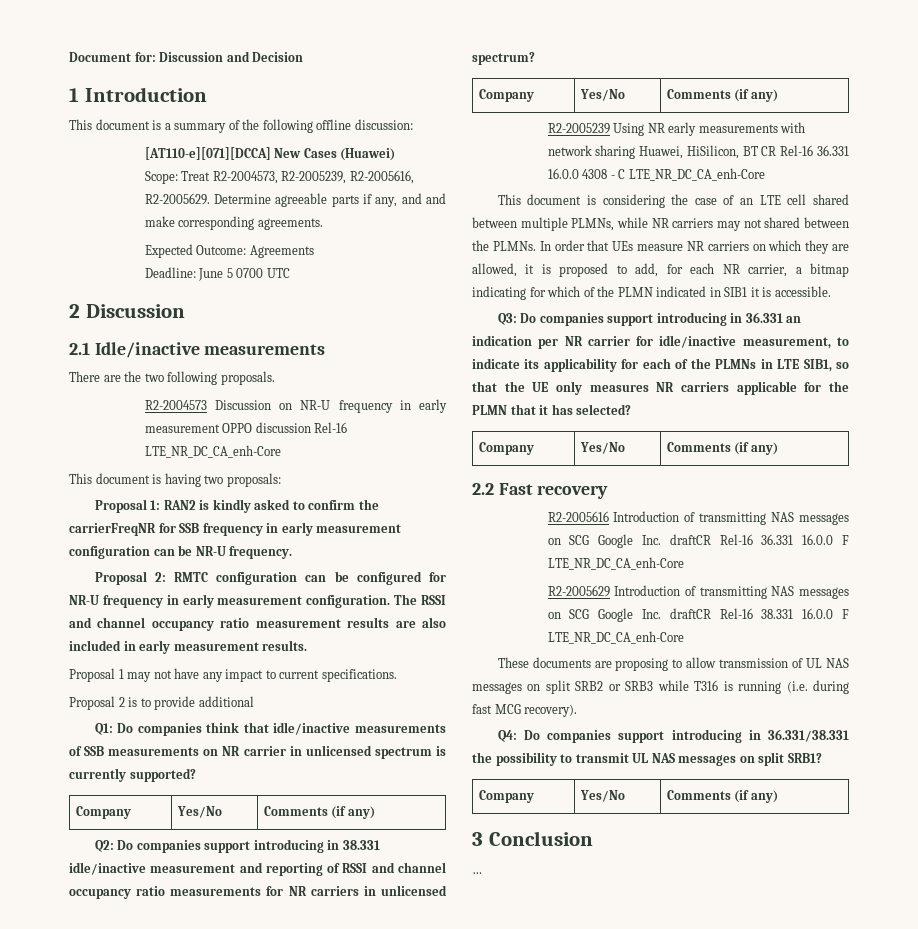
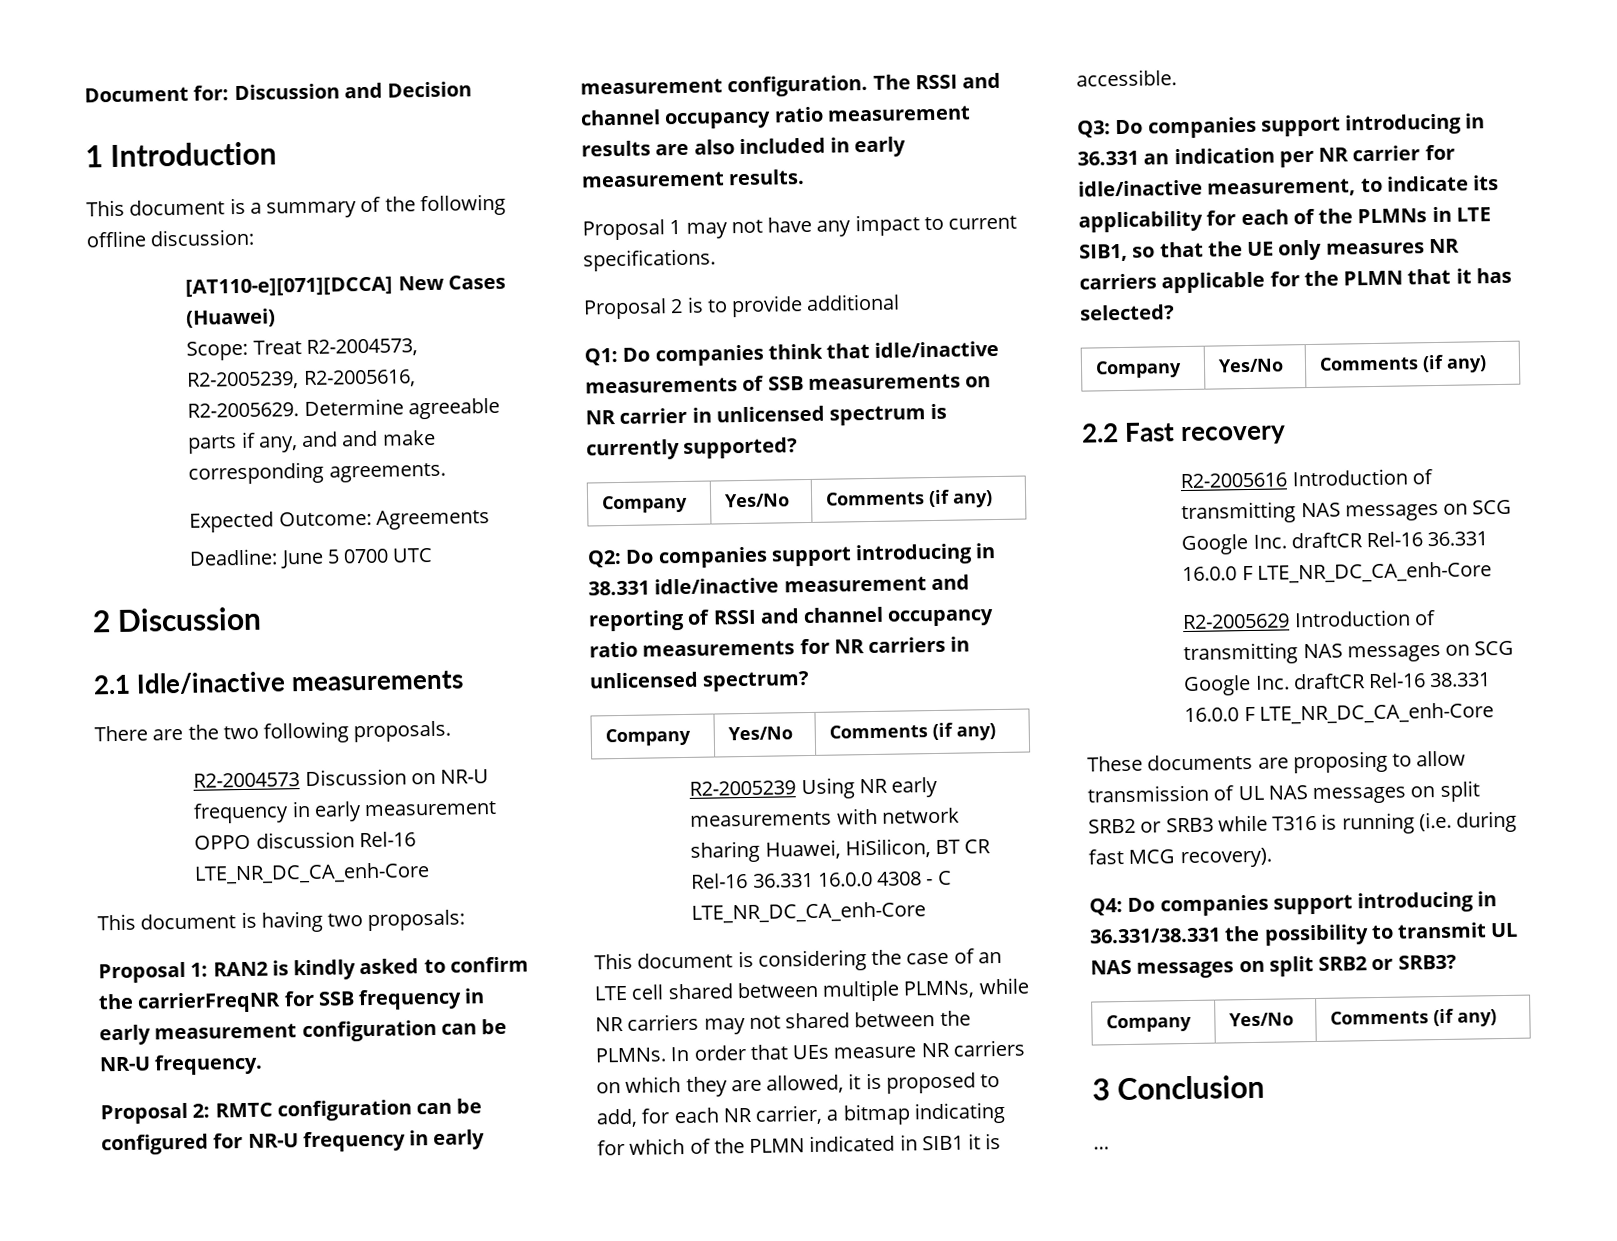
[787,753,822,763] SRB1? -> [1318,954,1457,971] SRB2 or SRB3?

